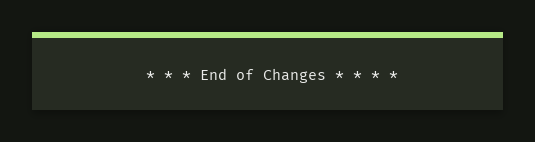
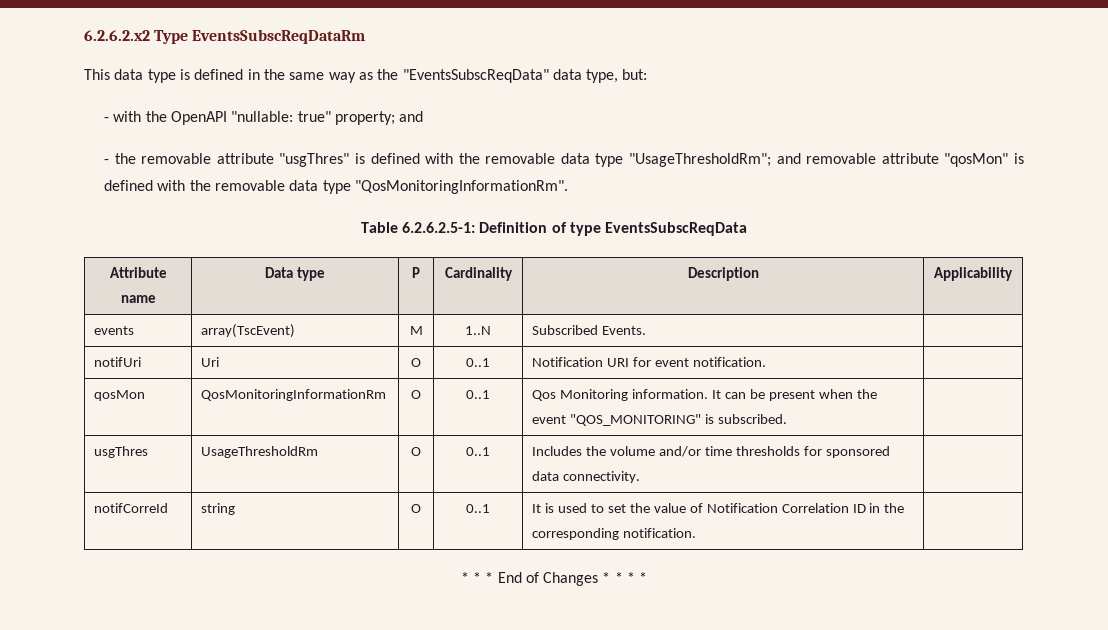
(145, 75) none -> [84,29,366,44] [84,69,648,83] [103,111,424,125] [103,153,1024,167] [103,180,568,194] [360,222,748,236] [109,267,167,278] [120,295,156,303] [265,267,325,281] [412,267,420,278] [444,267,513,281] [687,267,759,281] [934,267,1013,281] [94,326,135,335] [201,324,296,338] [409,326,423,335] [465,326,491,335] [532,325,647,335] [94,357,142,367] [201,357,220,367] [411,358,421,367] [466,358,490,367] [532,357,767,367] [94,390,146,401] [201,389,387,401] [411,390,421,399] [466,390,490,399] [532,389,877,401] [532,414,788,426] [94,446,149,458] [201,446,319,458] [411,447,421,456] [466,447,490,456] [532,446,890,458] [532,471,641,483] [94,503,169,513] [201,503,236,515] [411,504,421,513] [466,504,490,513] [532,503,905,513] [532,528,697,540] 6.2.6.2.x2 Type EventsSubscReqDataRm // This data type is defined in the same way as the "EventsSubscReqData" data type, but: // - with the OpenAPI "nullable: true" property; and // - the removable attribute "usgThres" is defined with the removable data type "UsageThresholdRm"; and removable attribute "qosMon" is defined with the removable data type "QosMonitoringInformationRm". // Table 6.2.6.2.5-1: Definition of type EventsSubscReqData // Attribute name | Data type | P | Cardinality | Description | Applicability // events | array(TscEvent) | M | 1..N | Subscribed Events. | // notifUri | Uri | O | 0..1 | Notification URI for event notification. | // qosMon | QosMonitoringInformationRm | O | 0..1 | Qos Monitoring information. It can be present when the event "QOS_MONITORING" is subscribed. | // usgThres | UsageThresholdRm | O | 0..1 | Includes the volume and/or time thresholds for sponsored data connectivity. | // notifCorreId | string | O | 0..1 | It is used to set the value of Notification Correlation ID in the corresponding notification. | //

